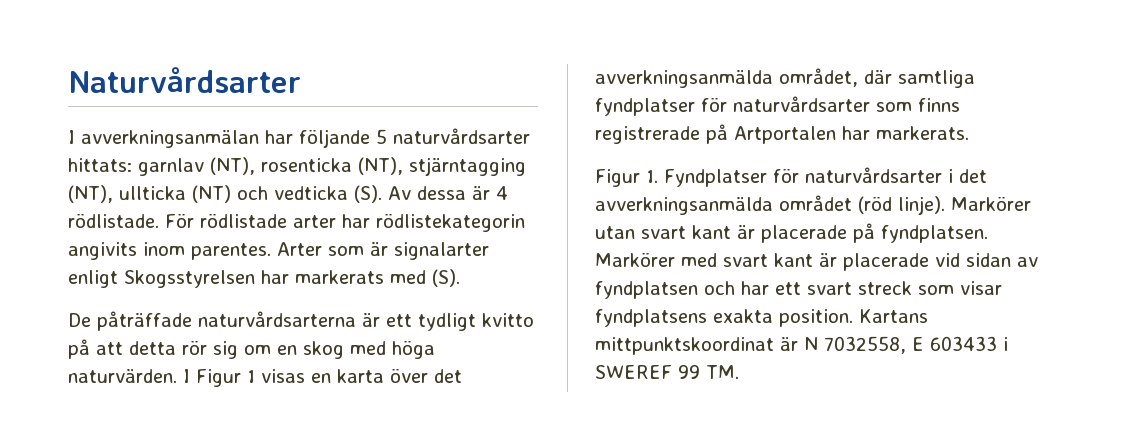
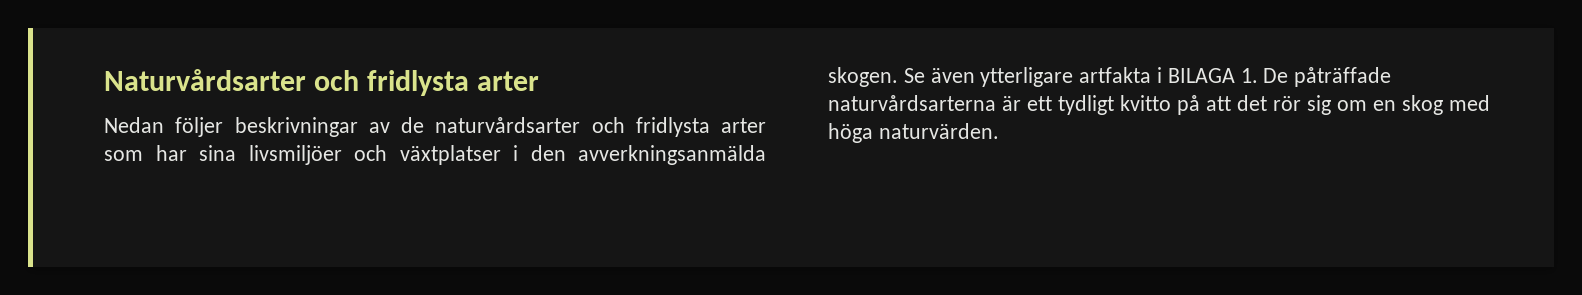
[68,128,530,148] [68,157,526,176] [68,185,508,203] [68,213,525,232] [68,242,489,260] [68,269,460,288] // I avverkningsanmälan har följande 5 naturvårdsarter hittats: garnlav (NT), rosenticka (NT), stjärntagging (NT), ullticka (NT) och vedticka (S). Av dessa är 4 rödlistade. För rödlistade arter har rödlistekategorin angivits inom parentes. Arter som är signalarter enligt Skogsstyrelsen har markerats med (S). // -> [314,70,540,96] [104,117,766,137] [104,145,766,165] [828,67,1258,87] och fridlysta arter // Nedan följer beskrivningar av de naturvårdsarter och fridlysta arter som har sina livsmiljöer och växtplatser i den avverkningsanmälda skogen. Se även ytterligare artfakta i BILAGA 1.
[129,341,176,355] detta -> [1237,95,1267,111] det
[183,368,462,387] [595,68,975,88] [595,96,960,116] [595,124,969,144] [595,167,987,187] [595,195,1031,215] [595,223,988,243] [595,252,1038,271] [595,281,1002,299] [595,309,928,327] [595,336,1008,355] [595,365,739,379] I Figur 1 visas en karta över det avverkningsanmälda området, där samtliga fyndplatser för naturvårdsarter som finns registrerade på Artportalen har markerats. // Figur 1. Fyndplatser för naturvårdsarter i det avverkningsanmälda området (röd linje). Markörer utan svart kant är placerade på fyndplatsen. Markörer med svart kant är placerade vid sidan av fyndplatsen och har ett svart streck som visar fyndplatsens exakta position. Kartans mittpunktskoordinat är N 7032558, E 603433 i SWEREF 99 TM. -> (999, 131) none

